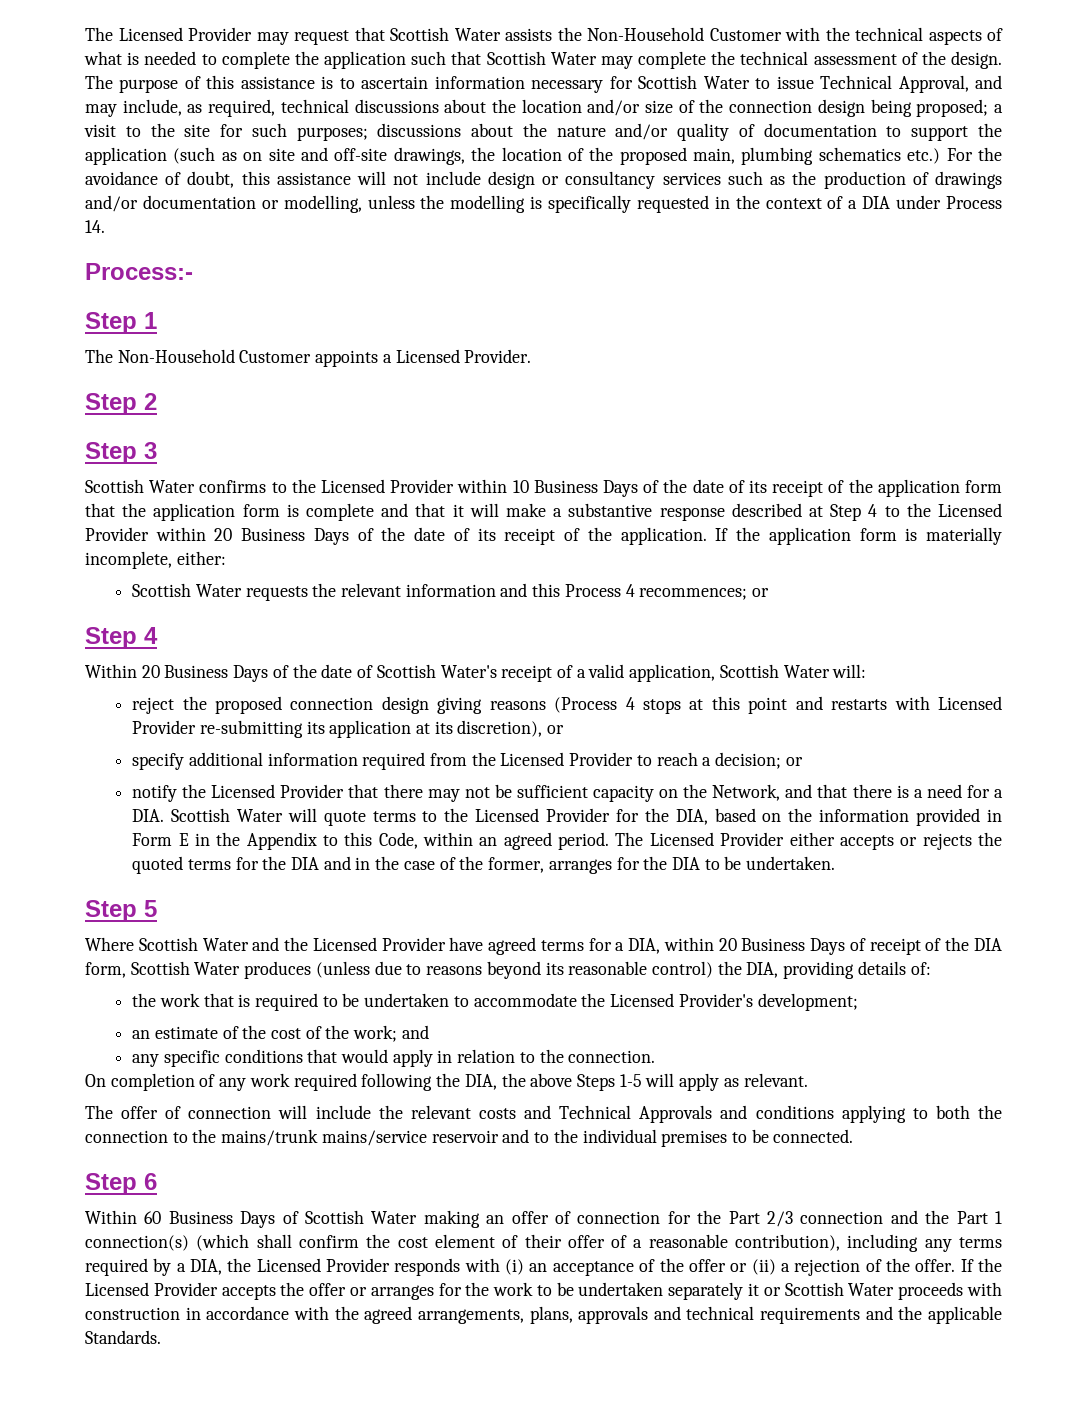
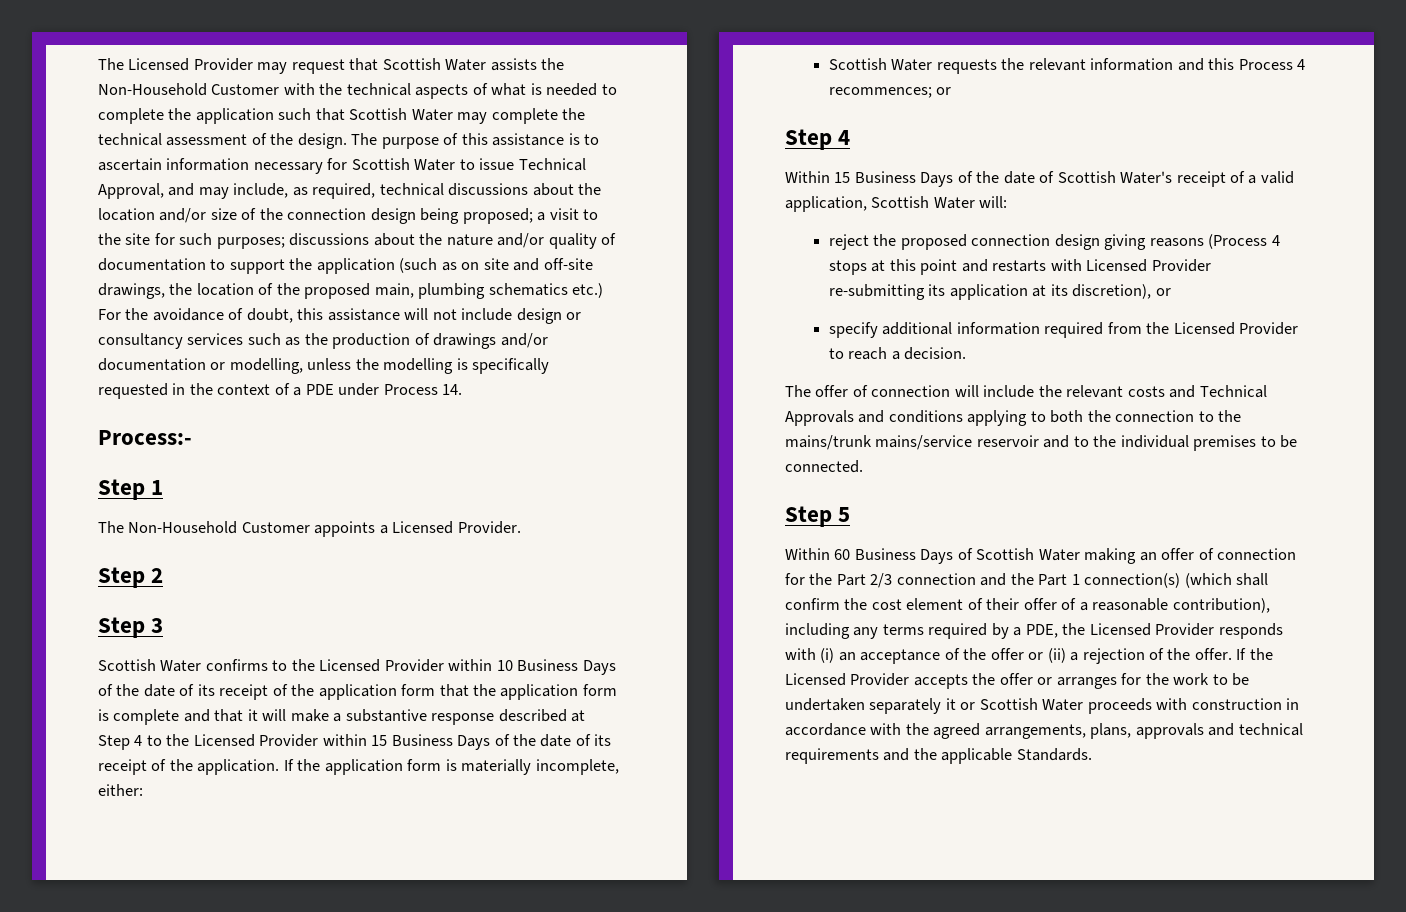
[862,196,891,209] DIA -> [305,384,334,395] PDE
[214,528,233,541] 20 -> [371,735,388,746] 15
[141,665,160,678] 20 -> [834,172,851,183] 15
[715,752,803,769] [132,784,1004,802] [132,808,1002,826] [132,832,1003,850] [132,856,836,874] [85,900,157,922] [85,937,1003,955] [85,961,931,979] [132,993,858,1011] [132,1025,429,1042] [132,1049,656,1067] [85,1073,808,1091] decision; or // notify the Licensed Provider that there may not be sufficient capacity on the Network, and that there is a need for a DIA. Scottish Water will quote terms to the Licensed Provider for the DIA, based on the information provided in Form E in the Appendix to this Code, within an agreed period. The Licensed Provider either accepts or rejects the quoted terms for the DIA and in the case of the former, arranges for the DIA to be undertaken. // Step 5 // Where Scottish Water and the Licensed Provider have agreed terms for a DIA, within 20 Business Days of receipt of the DIA form, Scottish Water produces (unless due to reasons beyond its reasonable control) the DIA, providing details of: // the work that is required to be undertaken to accommodate the Licensed Provider's development; // an estimate of the cost of the work; and // any specific conditions that would apply in relation to the connection. // On completion of any work required following the DIA, the above Steps 1-5 will apply as relevant. -> [904,347,967,360] decision.
[144,1173,157,1190] 6 -> [838,507,851,522] 5
[190,1259,223,1275] DIA, -> [1025,624,1058,638] PDE,

